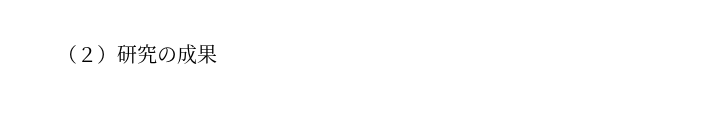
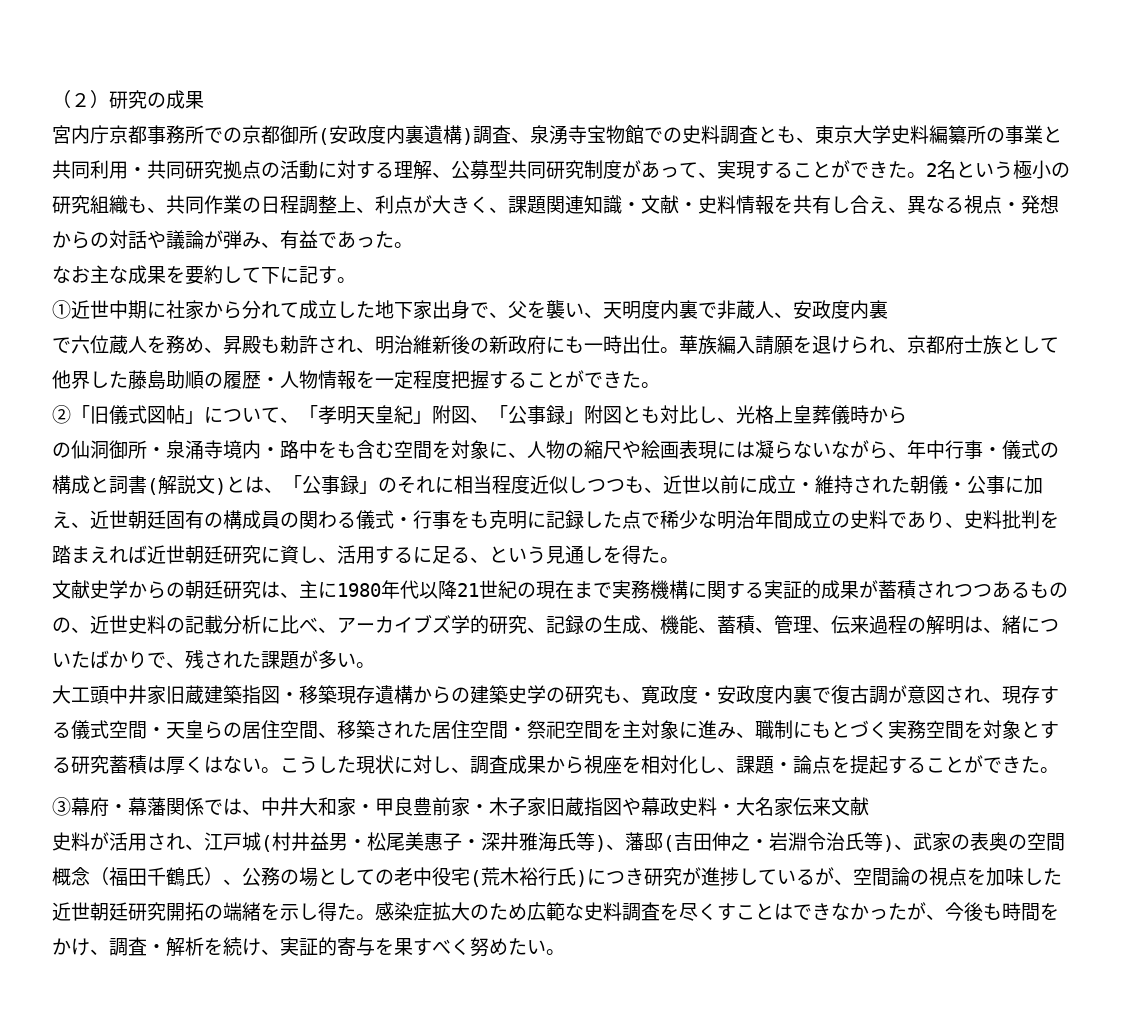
(217, 54) none -> [52,125,1062,145] [52,160,1070,180] [52,195,1059,215] [52,230,413,249] [52,265,356,285] [52,300,888,320] [52,335,1059,355] [52,370,660,390] [52,405,907,424] [52,440,1059,459] [52,475,1043,495] [52,510,1059,530] [52,545,679,564] [52,580,1068,599] [52,614,1059,635] [52,650,375,669] [52,685,1059,705] [52,720,1059,739] [52,755,1059,774] [52,797,869,817] [52,832,1065,852] [52,867,1062,887] [52,902,1059,921] [52,937,565,957] // 宮内庁京都事務所での京都御所(安政度内裏遺構)調査、泉湧寺宝物館での史料調査とも、東京大学史料編纂所の事業と共同利用・共同研究拠点の活動に対する理解、公募型共同研究制度があって、実現することができた。2名という極小の研究組織も、共同作業の日程調整上、利点が大きく、課題関連知識・文献・史料情報を共有し合え、異なる視点・発想からの対話や議論が弾み、有益であった。 // なお主な成果を要約して下に記す。 // ①近世中期に社家から分れて成立した地下家出身で、父を襲い、天明度内裏で非蔵人、安政度内裏 // で六位蔵人を務め、昇殿も勅許され、明治維新後の新政府にも一時出仕。華族編入請願を退けられ、京都府士族として他界した藤島助順の履歴・人物情報を一定程度把握することができた。 // ②「旧儀式図帖」について、「孝明天皇紀」附図、「公事録」附図とも対比し、光格上皇葬儀時から // の仙洞御所・泉涌寺境内・路中をも含む空間を対象に、人物の縮尺や絵画表現には凝らないながら、年中行事・儀式の構成と詞書(解説文)とは、「公事録」のそれに相当程度近似しつつも、近世以前に成立・維持された朝儀・公事に加え、近世朝廷固有の構成員の関わる儀式・行事をも克明に記録した点で稀少な明治年間成立の史料であり、史料批判を踏まえれば近世朝廷研究に資し、活用するに足る、という見通しを得た。 // 文献史学からの朝廷研究は、主に1980年代以降21世紀の現在まで実務機構に関する実証的成果が蓄積されつつあるものの、近世史料の記載分析に比べ、アーカイブズ学的研究、記録の生成、機能、蓄積、管理、伝来過程の解明は、緒についたばかりで、残された課題が多い。 // 大工頭中井家旧蔵建築指図・移築現存遺構からの建築史学の研究も、寛政度・安政度内裏で復古調が意図され、現存する儀式空間・天皇らの居住空間、移築された居住空間・祭祀空間を主対象に進み、職制にもとづく実務空間を対象とする研究蓄積は厚くはない。こうした現状に対し、調査成果から視座を相対化し、課題・論点を提起することができた。 // ③幕府・幕藩関係では、中井大和家・甲良豊前家・木子家旧蔵指図や幕政史料・大名家伝来文献 // 史料が活用され、江戸城(村井益男・松尾美惠子・深井雅海氏等)、藩邸(吉田伸之・岩淵令治氏等)、武家の表奥の空間概念（福田千鶴氏）、公務の場としての老中役宅(荒木裕行氏)につき研究が進捗しているが、空間論の視点を加味した近世朝廷研究開拓の端緒を示し得た。感染症拡大のため広範な史料調査を尽くすことはできなかったが、今後も時間をかけ、調査・解析を続け、実証的寄与を果すべく努めたい。

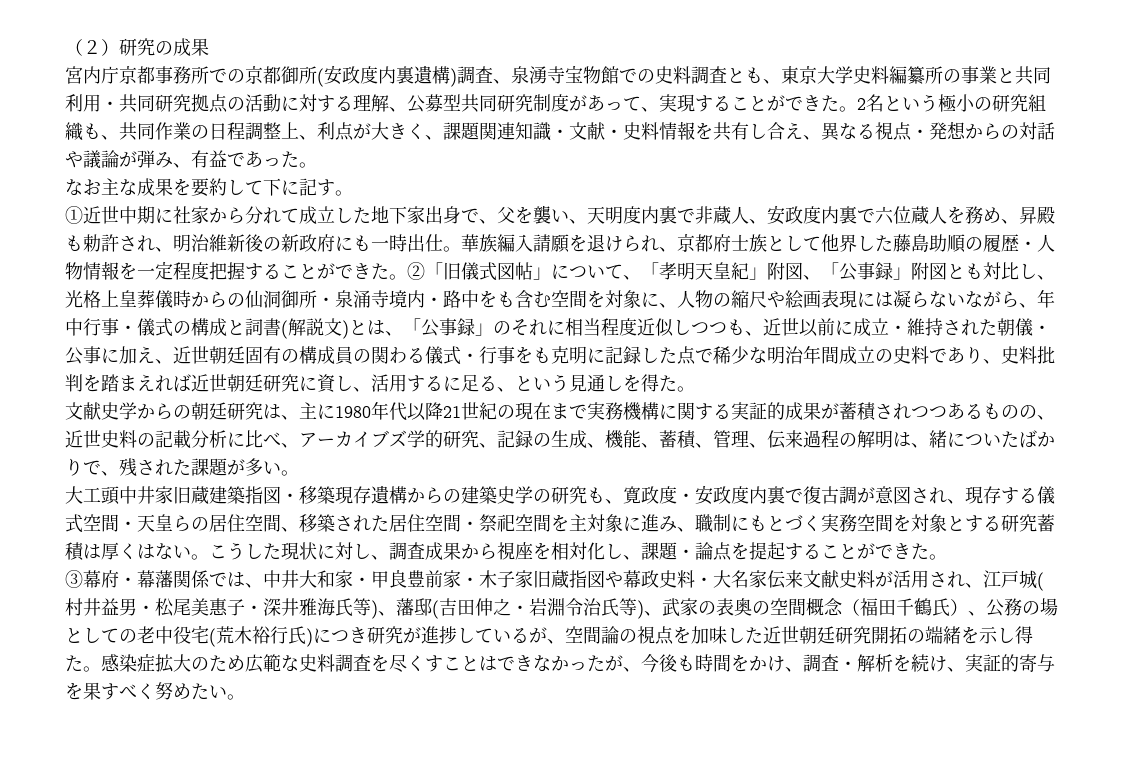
(888, 309) // -> (857, 215) none
(660, 385) // -> (407, 277) none
(907, 415) // -> (227, 299) none
(869, 806) // -> (839, 579) none

